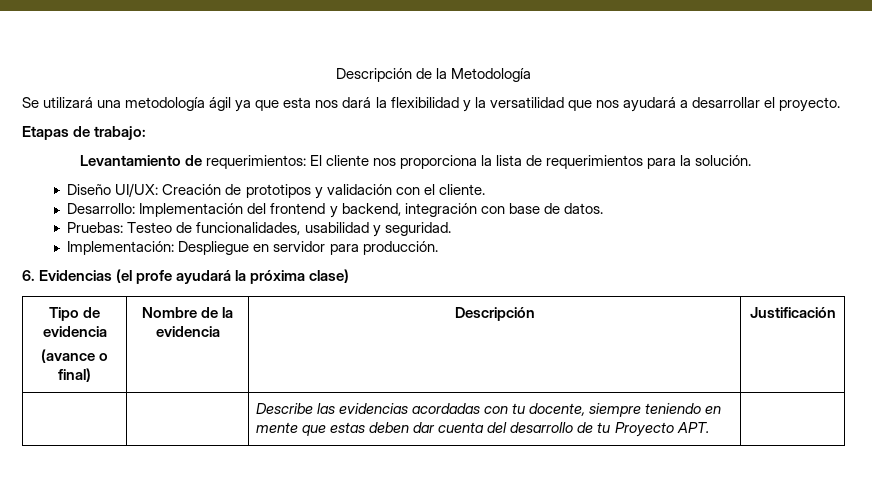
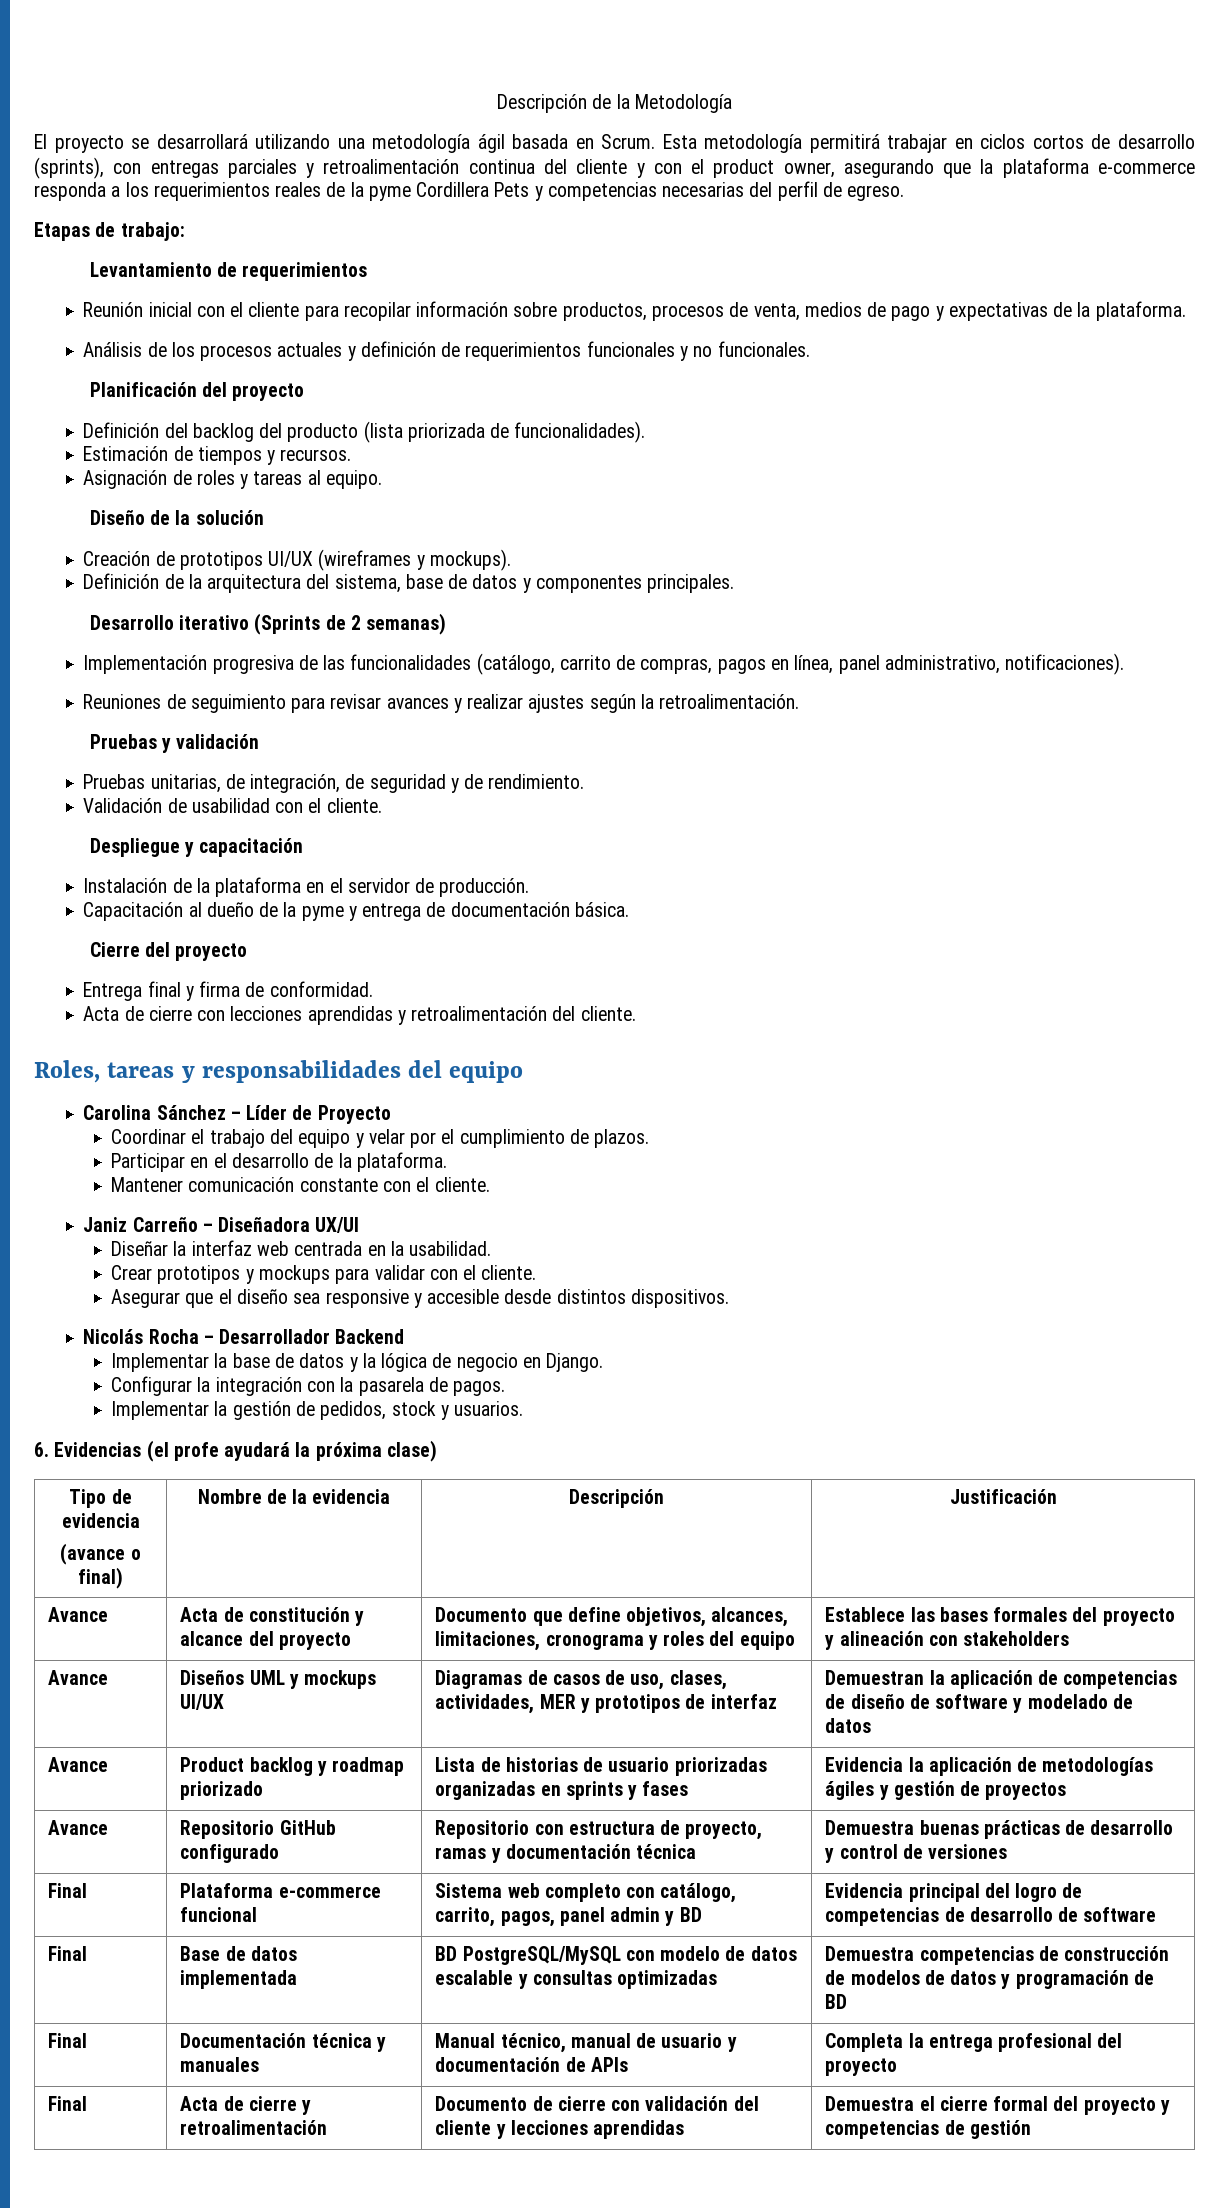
[22,97,841,112] Se utilizará una metodología ágil ya que esta nos dará la flexibilidad y la versatilidad que nos ayudará a desarrollar el proyecto. -> [34,134,1195,153] [34,157,1196,179] [34,181,905,201] El proyecto se desarrollará utilizando una metodología ágil basada en Scrum. Esta metodología permitirá trabajar en ciclos cortos de desarrollo (sprints), con entregas parciales y retroalimentación continua del cliente y con el product owner, asegurando que la plataforma e-commerce responda a los requerimientos reales de la pyme Cordillera Pets y competencias necesarias del perfil de egreso.
[205,155,752,169] [67,183,485,199] [67,203,603,218] [67,222,451,237] [67,241,438,255] requerimientos: El cliente nos proporciona la lista de requerimientos para la solución. // Diseño UI/UX: Creación de prototipos y validación con el cliente. // Desarrollo: Implementación del frontend y backend, integración con base de datos. // Pruebas: Testeo de funcionalidades, usabilidad y seguridad. // Implementación: Despliegue en servidor para producción. -> [242,262,368,281] [83,301,1186,321] [83,341,810,361] [89,382,305,401] [83,421,646,443] [83,446,352,465] [83,470,382,489] [89,510,264,525] [83,549,511,571] [83,573,735,593] [89,613,447,635] [83,653,1125,675] [83,694,800,713] [89,734,260,753] [83,774,585,793] [83,798,382,813] [89,838,304,857] [83,877,530,897] [83,902,629,921] [89,942,248,961] [83,981,373,1001] [83,1006,636,1025] [34,1060,524,1083] [83,1105,391,1124] [111,1129,650,1148] [111,1152,447,1172] [111,1177,490,1192] [83,1217,360,1233] [111,1240,492,1256] [111,1265,537,1284] [111,1289,729,1308] [83,1329,405,1344] [111,1353,604,1372] [111,1376,506,1396] [111,1401,524,1420] requerimientos // Reunión inicial con el cliente para recopilar información sobre productos, procesos de venta, medios de pago y expectativas de la plataforma. // Análisis de los procesos actuales y definición de requerimientos funcionales y no funcionales. // Planificación del proyecto // Definición del backlog del producto (lista priorizada de funcionalidades). // Estimación de tiempos y recursos. // Asignación de roles y tareas al equipo. // Diseño de la solución // Creación de prototipos UI/UX (wireframes y mockups). // Definición de la arquitectura del sistema, base de datos y componentes principales. // Desarrollo iterativo (Sprints de 2 semanas) // Implementación progresiva de las funcionalidades (catálogo, carrito de compras, pagos en línea, panel administrativo, notificaciones). // Reuniones de seguimiento para revisar avances y realizar ajustes según la retroalimentación. // Pruebas y validación // Pruebas unitarias, de integración, de seguridad y de rendimiento. // Validación de usabilidad con el cliente. // Despliegue y capacitación // Instalación de la plataforma en el servidor de producción. // Capacitación al dueño de la pyme y entrega de documentación básica. // Cierre del proyecto // Entrega final y firma de conformidad. // Acta de cierre con lecciones aprendidas y retroalimentación del cliente. // Roles, tareas y responsabilidades del equipo // Carolina Sánchez – Líder de Proyecto // Coordinar el trabajo del equipo y velar por el cumplimiento de plazos. // Participar en el desarrollo de la plataforma. // Mantener comunicación constante con el cliente. // Janiz Carreño – Diseñadora UX/UI // Diseñar la interfaz web centrada en la usabilidad. // Crear prototipos y mockups para validar con el cliente. // Asegurar que el diseño sea responsive y accesible desde distintos dispositivos. // Nicolás Rocha – Desarrollador Backend // Implementar la base de datos y la lógica de negocio en Django. // Configurar la integración con la pasarela de pagos. // Implementar la gestión de pedidos, stock y usuarios.
[256,403,722,417] [256,422,709,437] | | Describe las evidencias acordadas con tu docente, siempre teniendo en mente que estas deben dar cuenta del desarrollo de tu Proyecto APT. | -> [48,1607,109,1622] [180,1607,365,1626] [180,1631,351,1650] [435,1607,789,1627] [435,1631,795,1651] [825,1607,1175,1626] [824,1631,1070,1650] [48,1670,109,1685] [180,1670,377,1689] [180,1694,225,1710] [435,1670,727,1690] [435,1694,777,1714] [825,1670,1178,1689] [825,1694,1133,1713] [825,1718,872,1733] [48,1757,109,1772] [180,1757,405,1776] [180,1781,264,1800] [435,1757,767,1776] [435,1781,689,1800] [825,1757,1154,1776] [825,1781,1067,1800] [48,1820,109,1835] [180,1820,336,1839] [180,1844,280,1863] [435,1820,763,1840] [435,1844,697,1863] [825,1820,1174,1839] [824,1844,1008,1863] [48,1883,88,1898] [180,1883,381,1898] [180,1907,258,1922] [435,1883,737,1903] [435,1907,702,1927] [825,1883,1083,1902] [825,1907,1157,1926] [48,1946,88,1961] [180,1946,297,1961] [180,1970,298,1989] [435,1946,797,1965] [435,1970,718,1989] [825,1946,1170,1965] [825,1970,1154,1989] [825,1994,848,2009] [48,2033,88,2048] [180,2033,386,2052] [180,2057,260,2072] [435,2033,737,2053] [435,2057,628,2072] [825,2033,1123,2052] [825,2058,898,2076] [48,2096,88,2111] [180,2096,312,2115] [180,2120,328,2135] [435,2096,759,2111] [435,2120,685,2139] [825,2096,1170,2115] [825,2120,1031,2139] Avance | Acta de constitución y alcance del proyecto | Documento que define objetivos, alcances, limitaciones, cronograma y roles del equipo | Establece las bases formales del proyecto y alineación con stakeholders // Avance | Diseños UML y mockups UI/UX | Diagramas de casos de uso, clases, actividades, MER y prototipos de interfaz | Demuestran la aplicación de competencias de diseño de software y modelado de datos // Avance | Product backlog y roadmap priorizado | Lista de historias de usuario priorizadas organizadas en sprints y fases | Evidencia la aplicación de metodologías ágiles y gestión de proyectos // Avance | Repositorio GitHub configurado | Repositorio con estructura de proyecto, ramas y documentación técnica | Demuestra buenas prácticas de desarrollo y control de versiones // Final | Plataforma e-commerce funcional | Sistema web completo con catálogo, carrito, pagos, panel admin y BD | Evidencia principal del logro de competencias de desarrollo de software // Final | Base de datos implementada | BD PostgreSQL/MySQL con modelo de datos escalable y consultas optimizadas | Demuestra competencias de construcción de modelos de datos y programación de BD // Final | Documentación técnica y manuales | Manual técnico, manual de usuario y documentación de APIs | Completa la entrega profesional del proyecto // Final | Acta de cierre y retroalimentación | Documento de cierre con validación del cliente y lecciones aprendidas | Demuestra el cierre formal del proyecto y competencias de gestión

